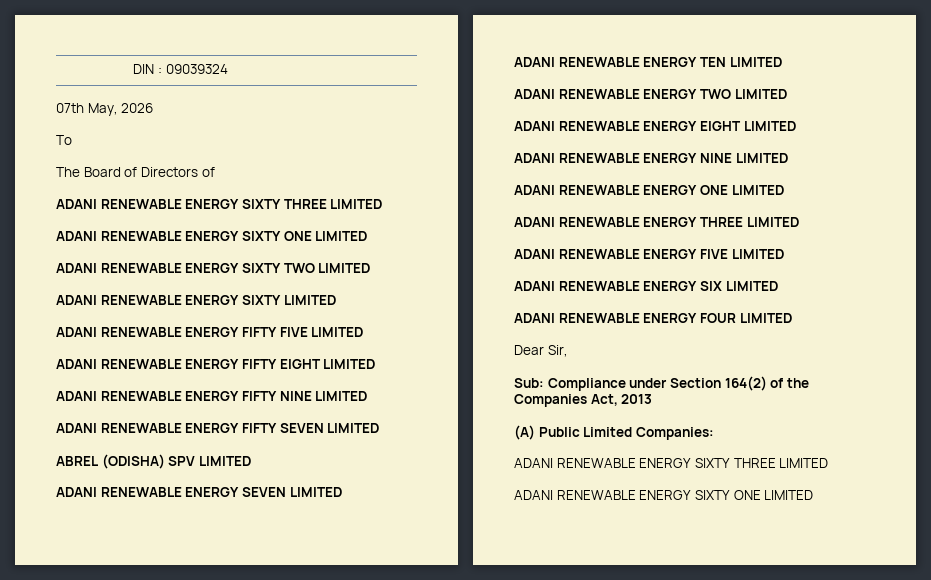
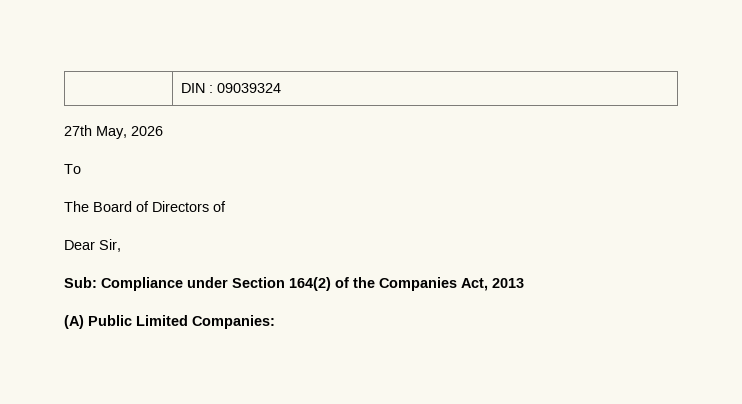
[56,103,84,113] 07th -> [64,125,92,136] 27th
[56,199,383,209] [56,231,368,241] [56,263,371,273] [56,295,336,305] [56,327,364,337] [56,359,376,369] [56,391,368,401] [56,423,380,433] [56,454,251,469] [56,487,342,497] [514,57,782,67] [514,89,787,99] [514,121,796,131] [514,153,788,163] [514,185,784,195] [514,217,799,227] [514,249,784,259] [514,281,778,291] [514,313,792,323] // ADANI RENEWABLE ENERGY SIXTY THREE LIMITED // ADANI RENEWABLE ENERGY SIXTY ONE LIMITED // ADANI RENEWABLE ENERGY SIXTY TWO LIMITED // ADANI RENEWABLE ENERGY SIXTY LIMITED // ADANI RENEWABLE ENERGY FIFTY FIVE LIMITED // ADANI RENEWABLE ENERGY FIFTY EIGHT LIMITED // ADANI RENEWABLE ENERGY FIFTY NINE LIMITED // ADANI RENEWABLE ENERGY FIFTY SEVEN LIMITED // ABREL (ODISHA) SPV LIMITED // ADANI RENEWABLE ENERGY SEVEN LIMITED // ADANI RENEWABLE ENERGY TEN LIMITED // ADANI RENEWABLE ENERGY TWO LIMITED // ADANI RENEWABLE ENERGY EIGHT LIMITED // ADANI RENEWABLE ENERGY NINE LIMITED // ADANI RENEWABLE ENERGY ONE LIMITED // ADANI RENEWABLE ENERGY THREE LIMITED // ADANI RENEWABLE ENERGY FIVE LIMITED // ADANI RENEWABLE ENERGY SIX LIMITED // ADANI RENEWABLE ENERGY FOUR LIMITED -> (226, 206) none
[514,458,829,468] [514,490,814,500] // ADANI RENEWABLE ENERGY SIXTY THREE LIMITED // ADANI RENEWABLE ENERGY SIXTY ONE LIMITED -> (275, 322) none

